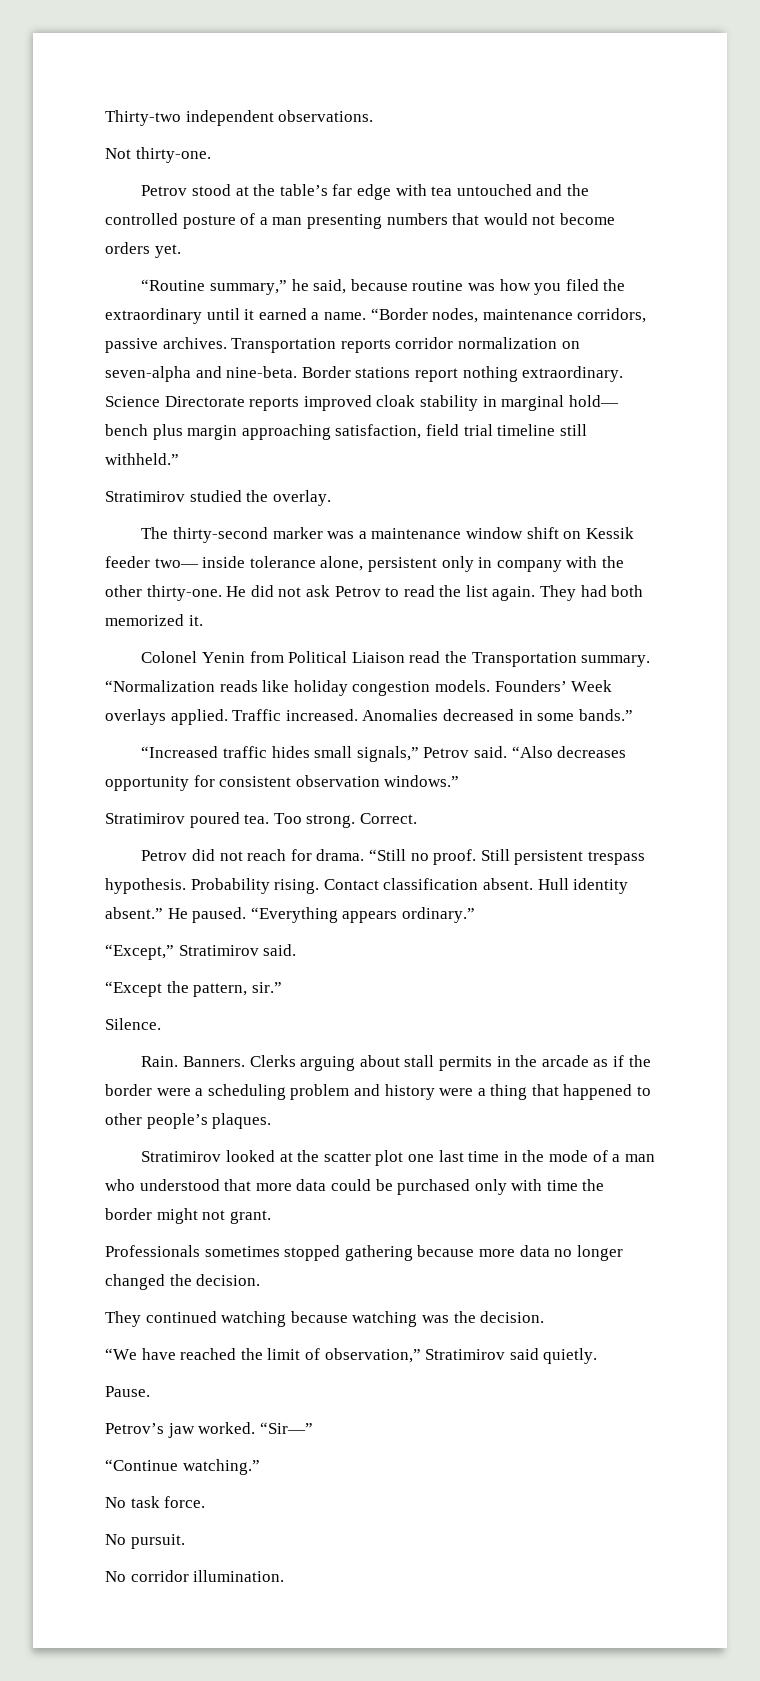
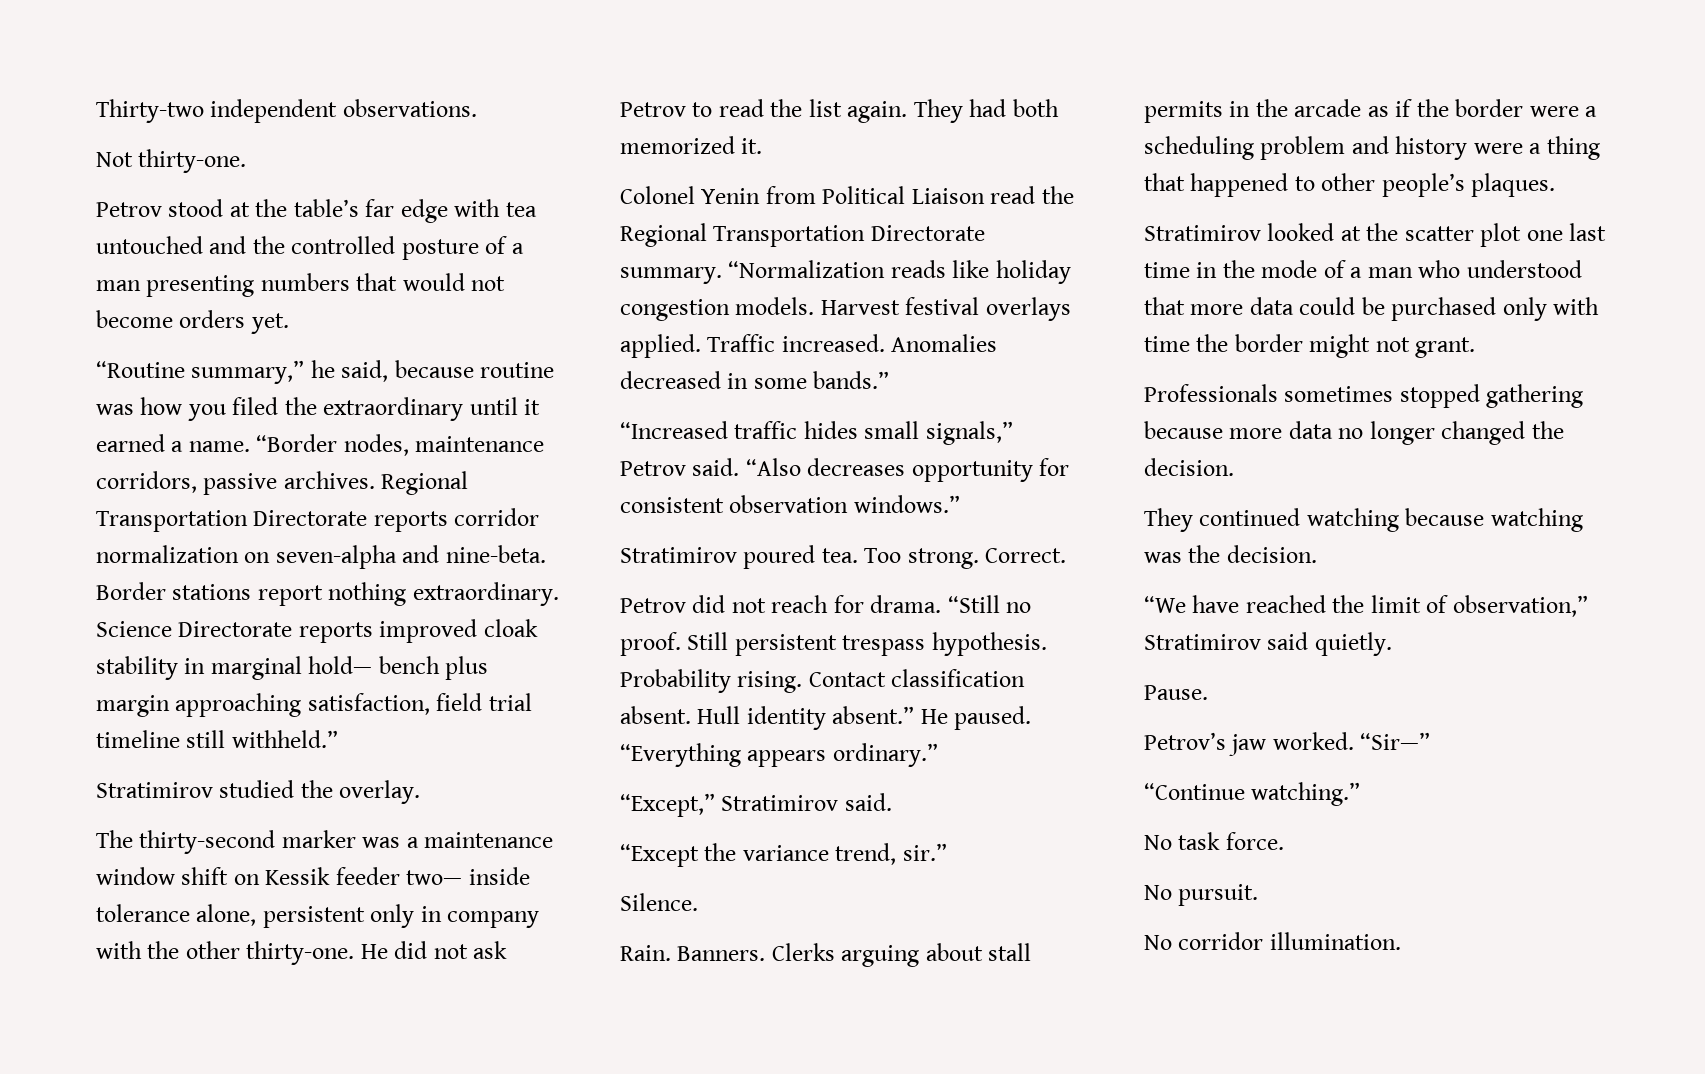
[231,338,337,353] Transportation -> [381,471,469,495] [96,510,368,532] Regional Transportation Directorate
[471,652,577,667] Transportation -> [620,223,985,247] Regional Transportation Directorate
[494,680,613,692] Founders’ Week -> [820,297,980,315] Harvest festival
[193,983,248,997] pattern, -> [742,843,897,865] variance trend,

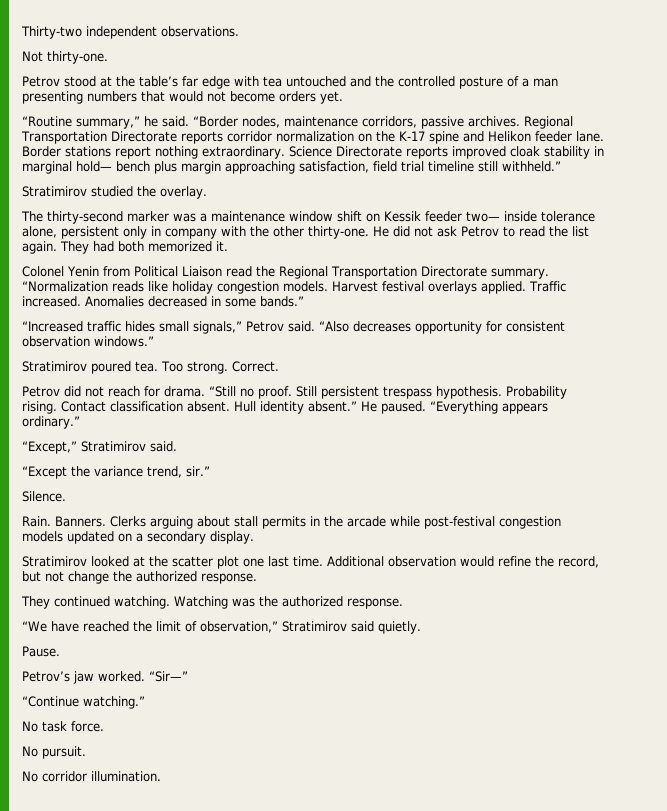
[341,360,555,382] [96,397,541,421] [96,434,250,452] said, because routine was how you filed the extraordinary until it earned a name. -> [162,116,189,127] said.
[275,545,546,569] seven-alpha and nine-beta. -> [375,131,604,144] the K-17 spine and Helikon feeder lane.
[1367,99,1598,117] [1144,136,1600,160] [1144,173,1556,197] as if the border were a scheduling problem and history were a thing that happened to other people’s plaques. -> [390,516,561,529] [22,531,254,544] while post-festival congestion models updated on a secondary display.
[1144,260,1582,278] [1144,297,1600,321] [1144,334,1476,358] [1144,384,1584,408] [1144,421,1564,445] [1144,458,1234,476] [1144,508,1583,532] [1144,545,1317,563] time in the mode of a man who understood that more data could be purchased only with time the border might not grant. // Professionals sometimes stopped gathering because more data no longer changed the decision. // They continued watching because watching was the decision. -> [293,556,599,568] [22,571,257,584] [21,596,403,609] time. Additional observation would refine the record, but not change the authorized response. // They continued watching. Watching was the authorized response.

